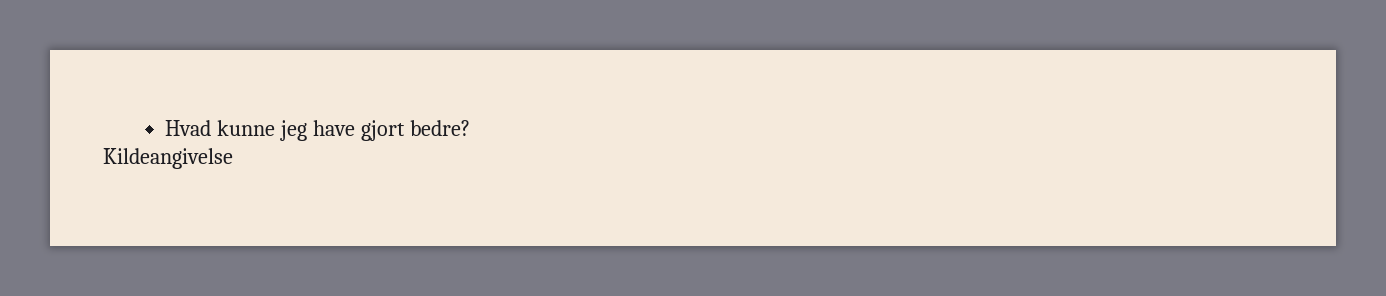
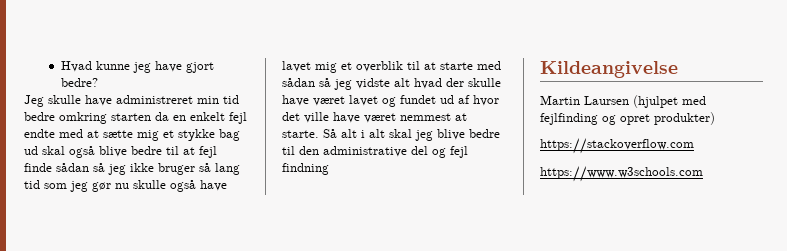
[103,148,233,169] Kildeangivelse -> [24,95,239,107] [24,112,247,124] [24,129,240,141] [24,146,217,158] [24,163,240,175] [24,180,227,192] [282,61,501,73] [282,78,501,90] [282,95,499,107] [282,112,467,123] [282,129,500,141] [282,146,468,158] [282,163,329,175] [540,61,678,78] [540,95,706,108] [540,112,715,125] [540,138,694,154] [540,166,703,182] Jeg skulle have administreret min tid bedre omkring starten da en enkelt fejl endte med at sætte mig et stykke bag ud skal også blive bedre til at fejl finde sådan så jeg ikke bruger så lang tid som jeg gør nu skulle også have lavet mig et overblik til at starte med sådan så jeg vidste alt hvad der skulle have været lavet og fundet ud af hvor det ville have været nemmest at starte. Så alt i alt skal jeg blive bedre til den administrative del og fejl findning // Kildeangivelse // Martin Laursen (hjulpet med fejlfinding og opret produkter) // https://stackoverflow.com // https://www.w3schools.com

